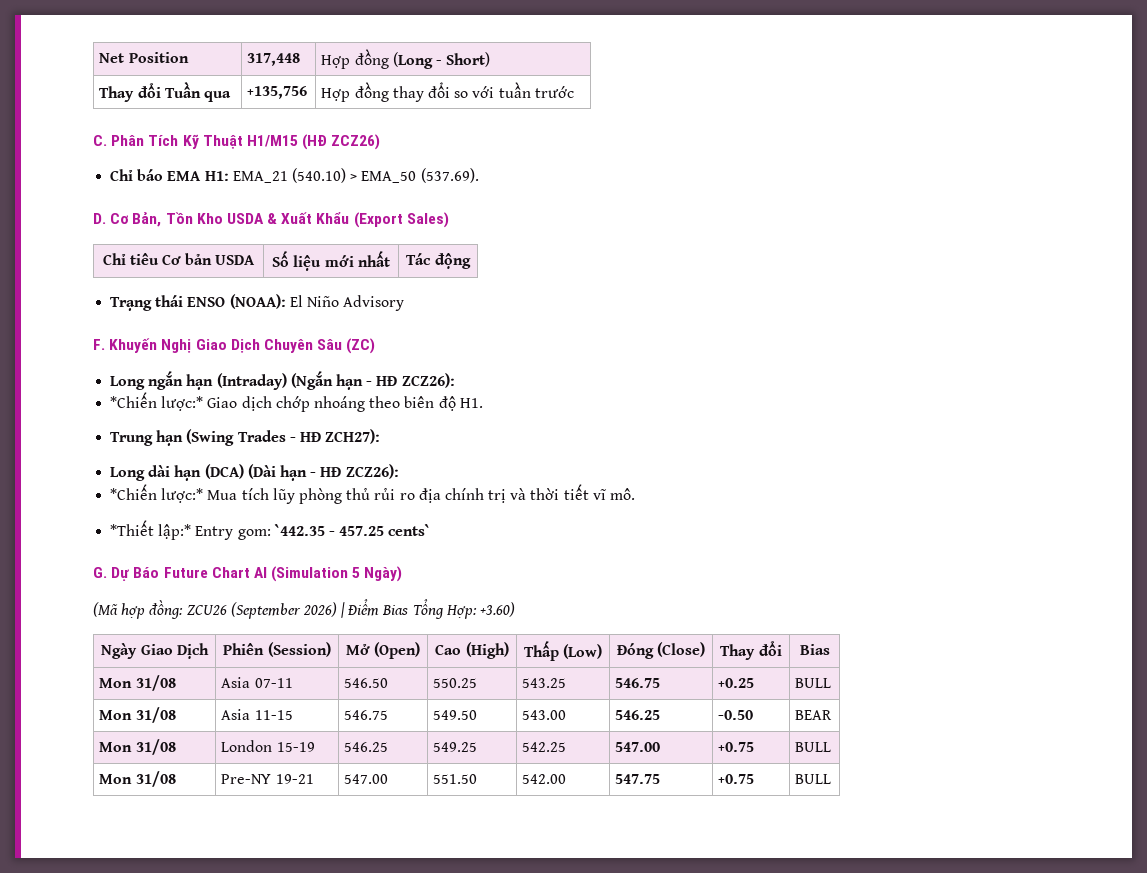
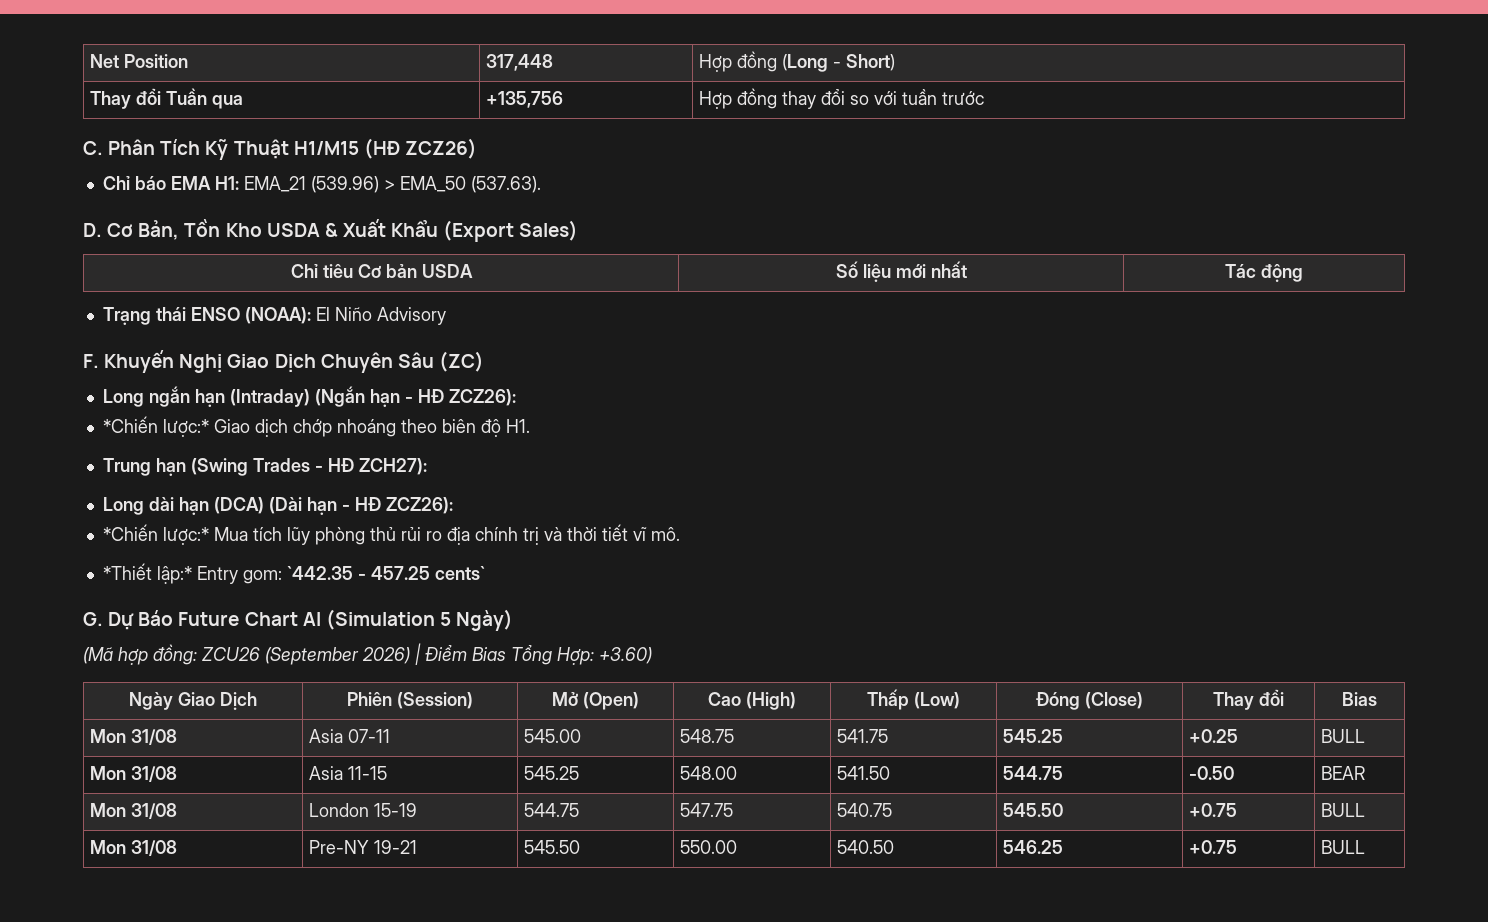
[291,168,346,183] (540.10) -> [310,176,379,193] (539.96)
[420,168,479,183] (537.69). -> [470,176,541,193] (537.63).
[344,678,389,688] [433,678,478,688] [522,678,567,688] [615,678,661,688] 546.50 | 550.25 | 543.25 | 546.75 -> [524,729,582,743] [680,729,735,743] [837,729,889,743] [1003,729,1064,743] 545.00 | 548.75 | 541.75 | 545.25
[344,710,389,720] [433,710,478,720] [522,710,567,720] [615,710,661,720] 546.75 | 549.50 | 543.00 | 546.25 -> [524,766,580,780] [680,766,738,780] [837,766,891,780] [1003,766,1064,780] 545.25 | 548.00 | 541.50 | 544.75
[344,742,389,752] [433,742,478,752] [522,742,567,752] [615,742,661,752] 546.25 | 549.25 | 542.25 | 547.00 -> [524,803,580,817] [680,803,734,817] [837,803,893,817] [1003,803,1064,817] 544.75 | 547.75 | 540.75 | 545.50
[344,774,389,784] [433,774,478,784] [522,774,567,784] [615,774,661,784] 547.00 | 551.50 | 542.00 | 547.75 -> [524,840,581,854] [680,840,738,854] [837,840,895,854] [1003,840,1064,854] 545.50 | 550.00 | 540.50 | 546.25

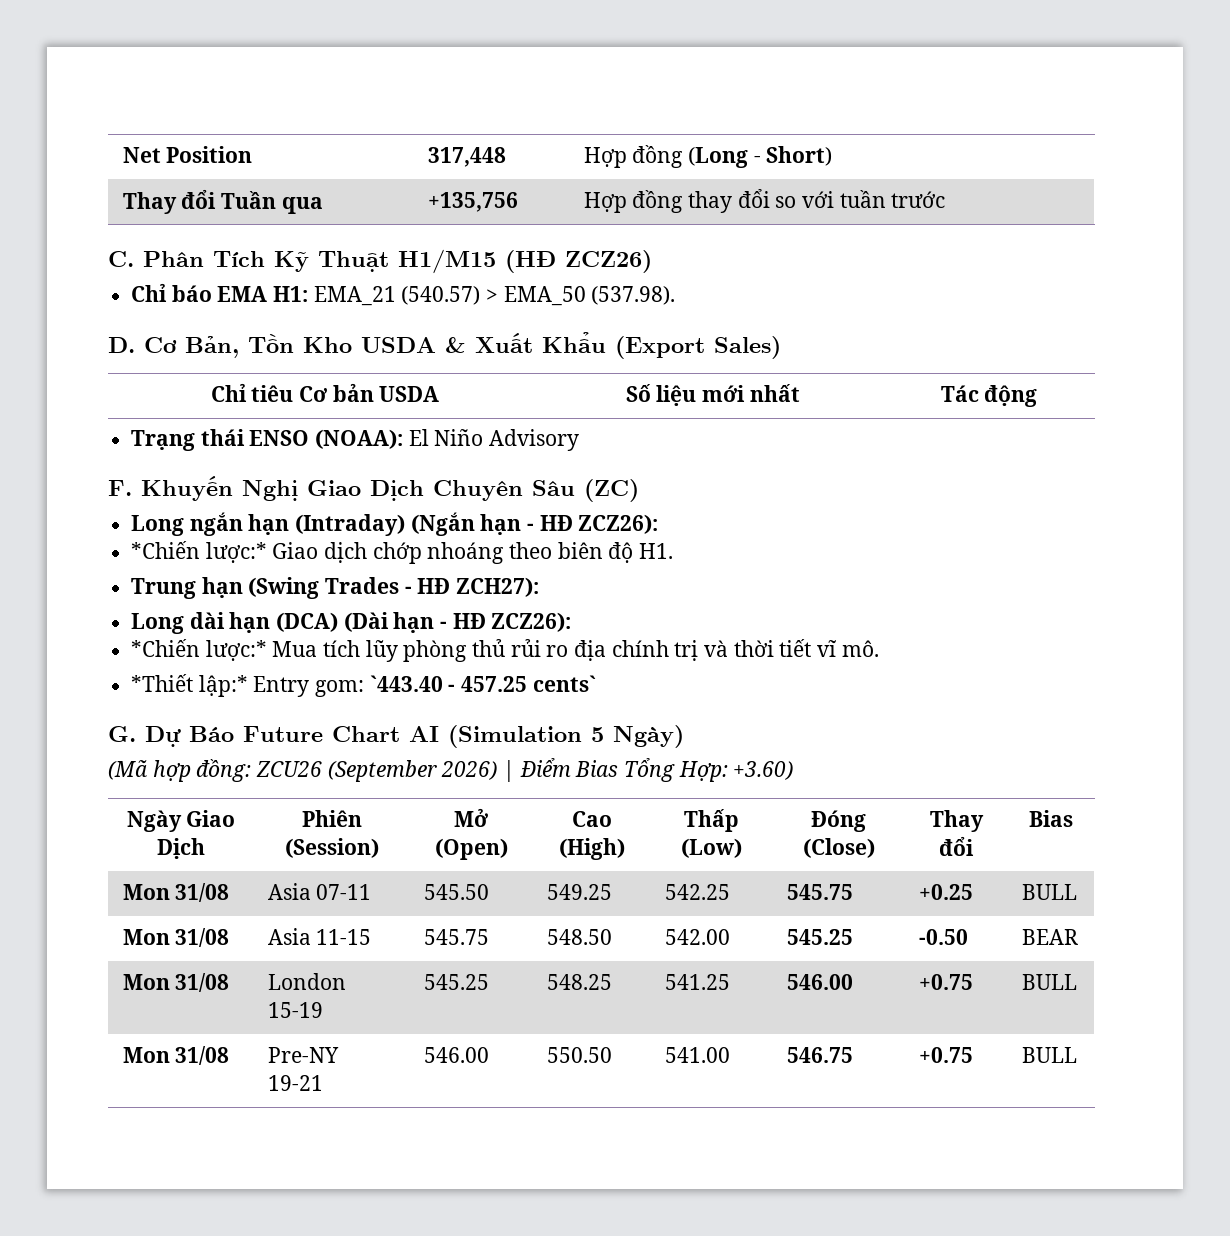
[310,176,379,193] (539.96) -> [401,286,481,305] (540.57)
[470,176,541,193] (537.63). -> [591,286,676,305] (537.98).
[286,566,353,580] `442.35 -> [369,675,443,692] `443.40
[524,729,582,743] [680,729,735,743] [837,729,889,743] [1003,729,1064,743] 545.00 | 548.75 | 541.75 | 545.25 -> [423,884,489,900] [546,884,612,900] [664,884,730,900] [786,884,853,900] 545.50 | 549.25 | 542.25 | 545.75
[524,766,580,780] [680,766,738,780] [837,766,891,780] [1003,766,1064,780] 545.25 | 548.00 | 541.50 | 544.75 -> [423,929,489,945] [546,929,612,945] [664,929,730,945] [786,929,853,945] 545.75 | 548.50 | 542.00 | 545.25
[524,803,580,817] [680,803,734,817] [837,803,893,817] [1003,803,1064,817] 544.75 | 547.75 | 540.75 | 545.50 -> [423,974,489,990] [546,974,612,990] [664,974,730,990] [786,974,853,990] 545.25 | 548.25 | 541.25 | 546.00
[524,840,581,854] [680,840,738,854] [837,840,895,854] [1003,840,1064,854] 545.50 | 550.00 | 540.50 | 546.25 -> [423,1047,489,1063] [546,1047,612,1063] [664,1047,730,1063] [786,1047,853,1063] 546.00 | 550.50 | 541.00 | 546.75

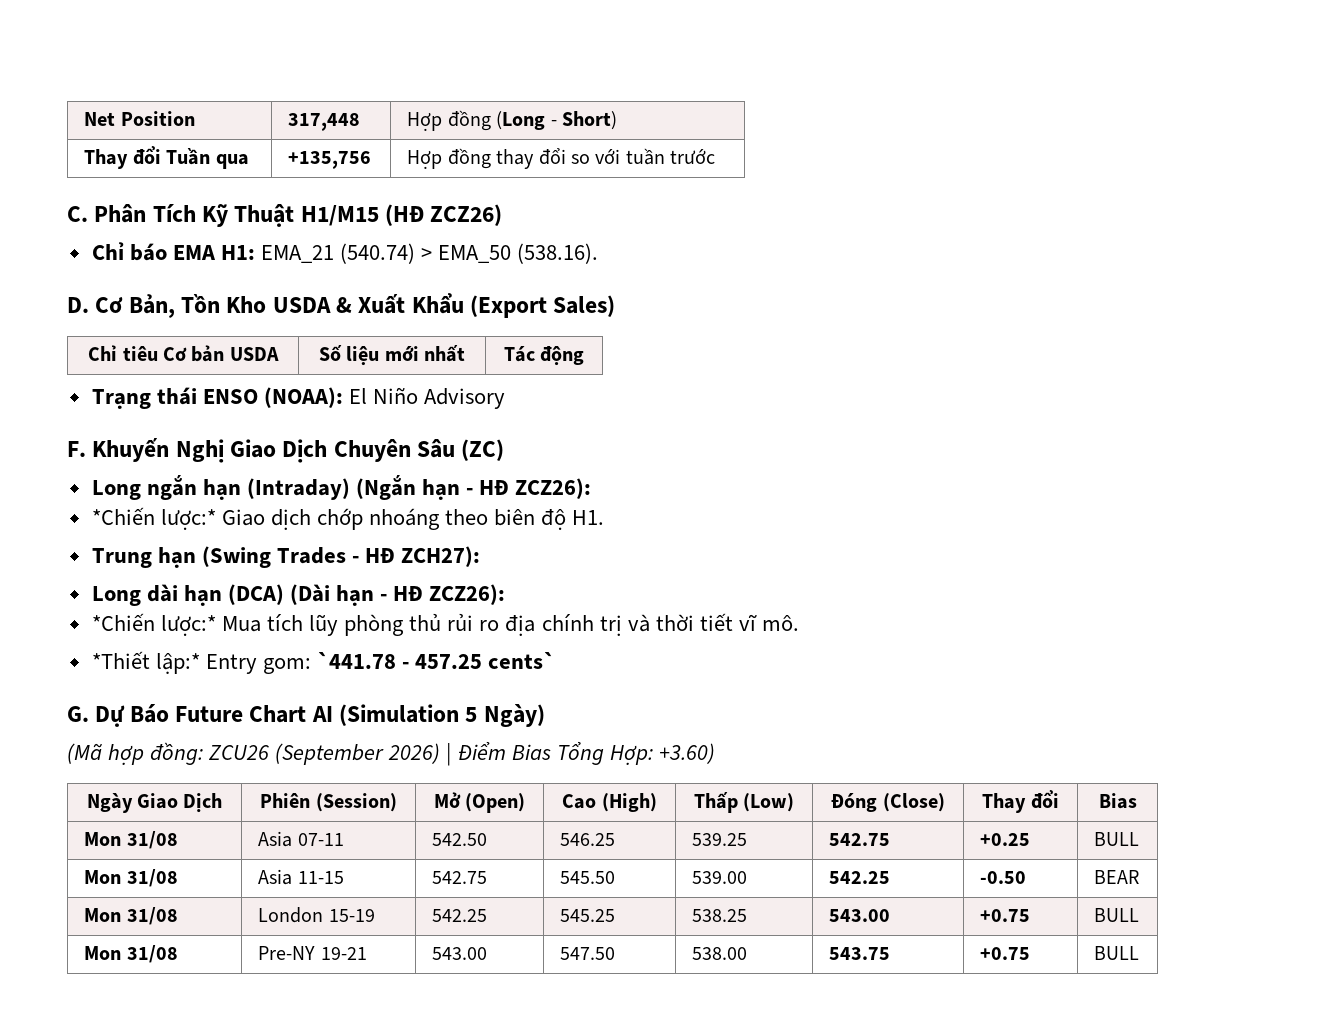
[401,286,481,305] (540.57) -> [340,243,416,264] (540.74)
[591,286,676,305] (537.98). -> [517,243,599,264] (538.16).
[369,675,443,692] `443.40 -> [317,652,397,669] `441.78
[423,884,489,900] [546,884,612,900] [664,884,730,900] [786,884,853,900] 545.50 | 549.25 | 542.25 | 545.75 -> [432,833,488,846] [560,833,616,846] [692,833,748,846] [829,833,891,846] 542.50 | 546.25 | 539.25 | 542.75
[423,929,489,945] [546,929,612,945] [664,929,730,945] [786,929,853,945] 545.75 | 548.50 | 542.00 | 545.25 -> [432,871,488,884] [560,871,616,884] [692,871,748,884] [829,871,891,884] 542.75 | 545.50 | 539.00 | 542.25
[423,974,489,990] [546,974,612,990] [664,974,730,990] [786,974,853,990] | 545.25 | 548.25 | 541.25 | 546.00 -> [432,909,488,922] [560,909,616,922] [692,909,748,922] [829,909,891,922] | 542.25 | 545.25 | 538.25 | 543.00
[423,1047,489,1063] [546,1047,612,1063] [664,1047,730,1063] [786,1047,853,1063] 546.00 | 550.50 | 541.00 | 546.75 -> [432,947,488,960] [560,947,616,960] [692,947,748,960] [829,947,891,960] 543.00 | 547.50 | 538.00 | 543.75

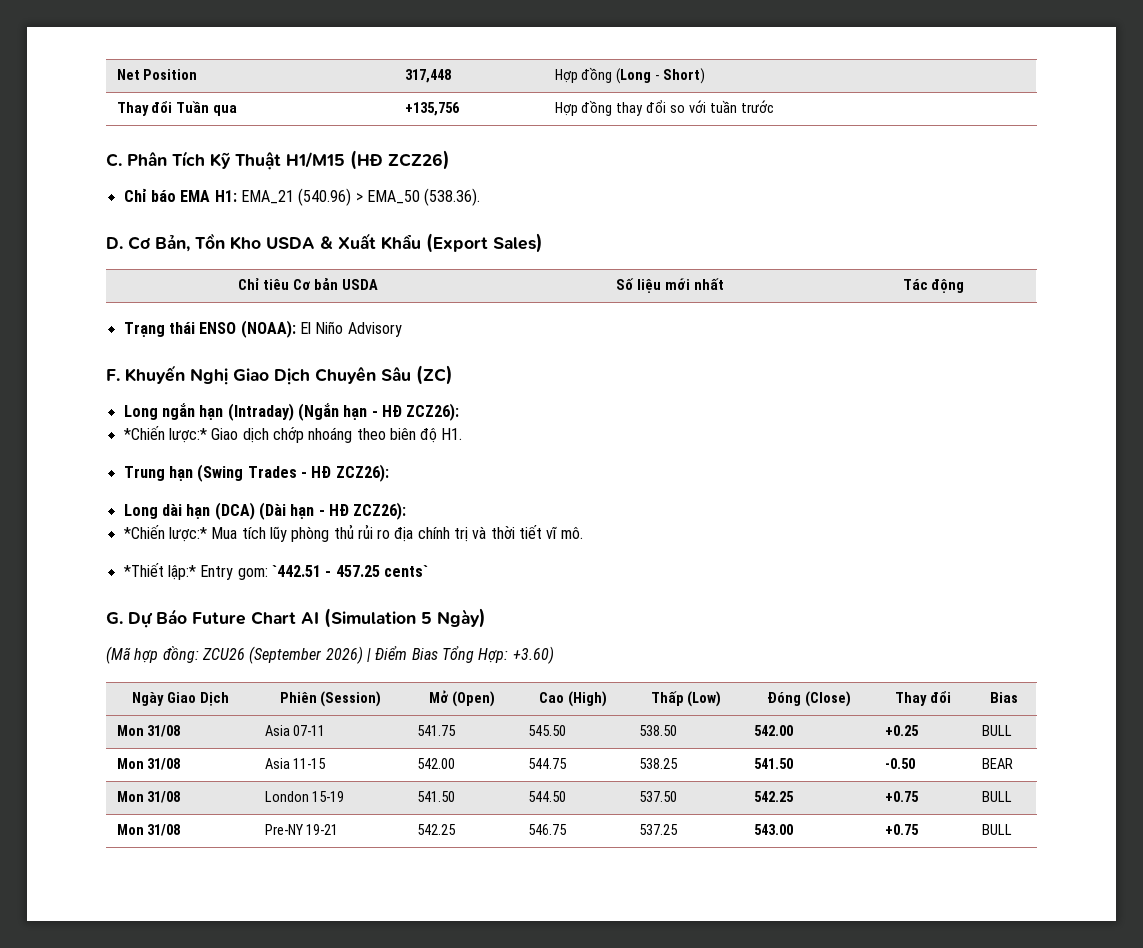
[340,243,416,264] (540.74) -> [298,188,352,206] (540.96)
[517,243,599,264] (538.16). -> [424,188,481,206] (538.36).
[401,546,481,567] ZCH27): -> [335,464,389,482] ZCZ26):
[317,652,397,669] `441.78 -> [271,565,321,577] `442.51
[432,833,488,846] [560,833,616,846] [692,833,748,846] [829,833,891,846] 542.50 | 546.25 | 539.25 | 542.75 -> [416,725,456,736] [527,725,566,736] [638,725,677,736] [753,725,793,736] 541.75 | 545.50 | 538.50 | 542.00
[432,871,488,884] [560,871,616,884] [692,871,748,884] [829,871,891,884] 542.75 | 545.50 | 539.00 | 542.25 -> [416,758,455,769] [527,758,567,769] [638,758,678,769] [753,758,793,769] 542.00 | 544.75 | 538.25 | 541.50
[432,909,488,922] [560,909,616,922] [692,909,748,922] [829,909,891,922] 542.25 | 545.25 | 538.25 | 543.00 -> [416,791,455,802] [527,791,566,802] [638,791,677,802] [753,791,794,802] 541.50 | 544.50 | 537.50 | 542.25
[432,947,488,960] [560,947,616,960] [692,947,748,960] [829,947,891,960] 543.00 | 547.50 | 538.00 | 543.75 -> [416,824,456,835] [527,824,567,835] [638,824,678,835] [753,824,793,835] 542.25 | 546.75 | 537.25 | 543.00

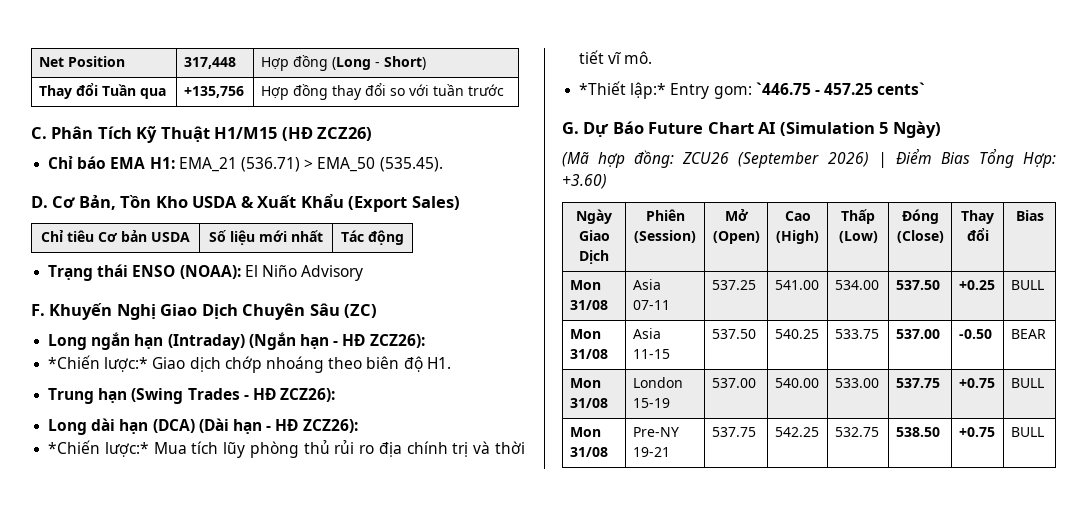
[298,188,352,206] (540.96) -> [240,157,300,172] (536.71)
[424,188,481,206] (538.36). -> [379,157,443,172] (535.45).
[271,565,321,577] `442.51 -> [755,82,811,95] `446.75
[416,725,456,736] [527,725,566,736] [638,725,677,736] [753,725,793,736] 541.75 | 545.50 | 538.50 | 542.00 -> [711,280,756,290] [774,280,819,290] [834,280,879,290] [895,280,940,290] 537.25 | 541.00 | 534.00 | 537.50
[416,758,455,769] [527,758,567,769] [638,758,678,769] [753,758,793,769] 542.00 | 544.75 | 538.25 | 541.50 -> [711,329,756,339] [774,329,819,339] [834,329,879,339] [895,329,940,339] 537.50 | 540.25 | 533.75 | 537.00
[416,791,455,802] [527,791,566,802] [638,791,677,802] [753,791,794,802] 541.50 | 544.50 | 537.50 | 542.25 -> [711,378,756,388] [774,378,819,388] [834,378,879,388] [895,378,940,388] 537.00 | 540.00 | 533.00 | 537.75
[416,824,456,835] [527,824,567,835] [638,824,678,835] [753,824,793,835] | 542.25 | 546.75 | 537.25 | 543.00 -> [711,427,756,437] [774,427,819,437] [834,427,879,437] [895,427,940,437] | 537.75 | 542.25 | 532.75 | 538.50

